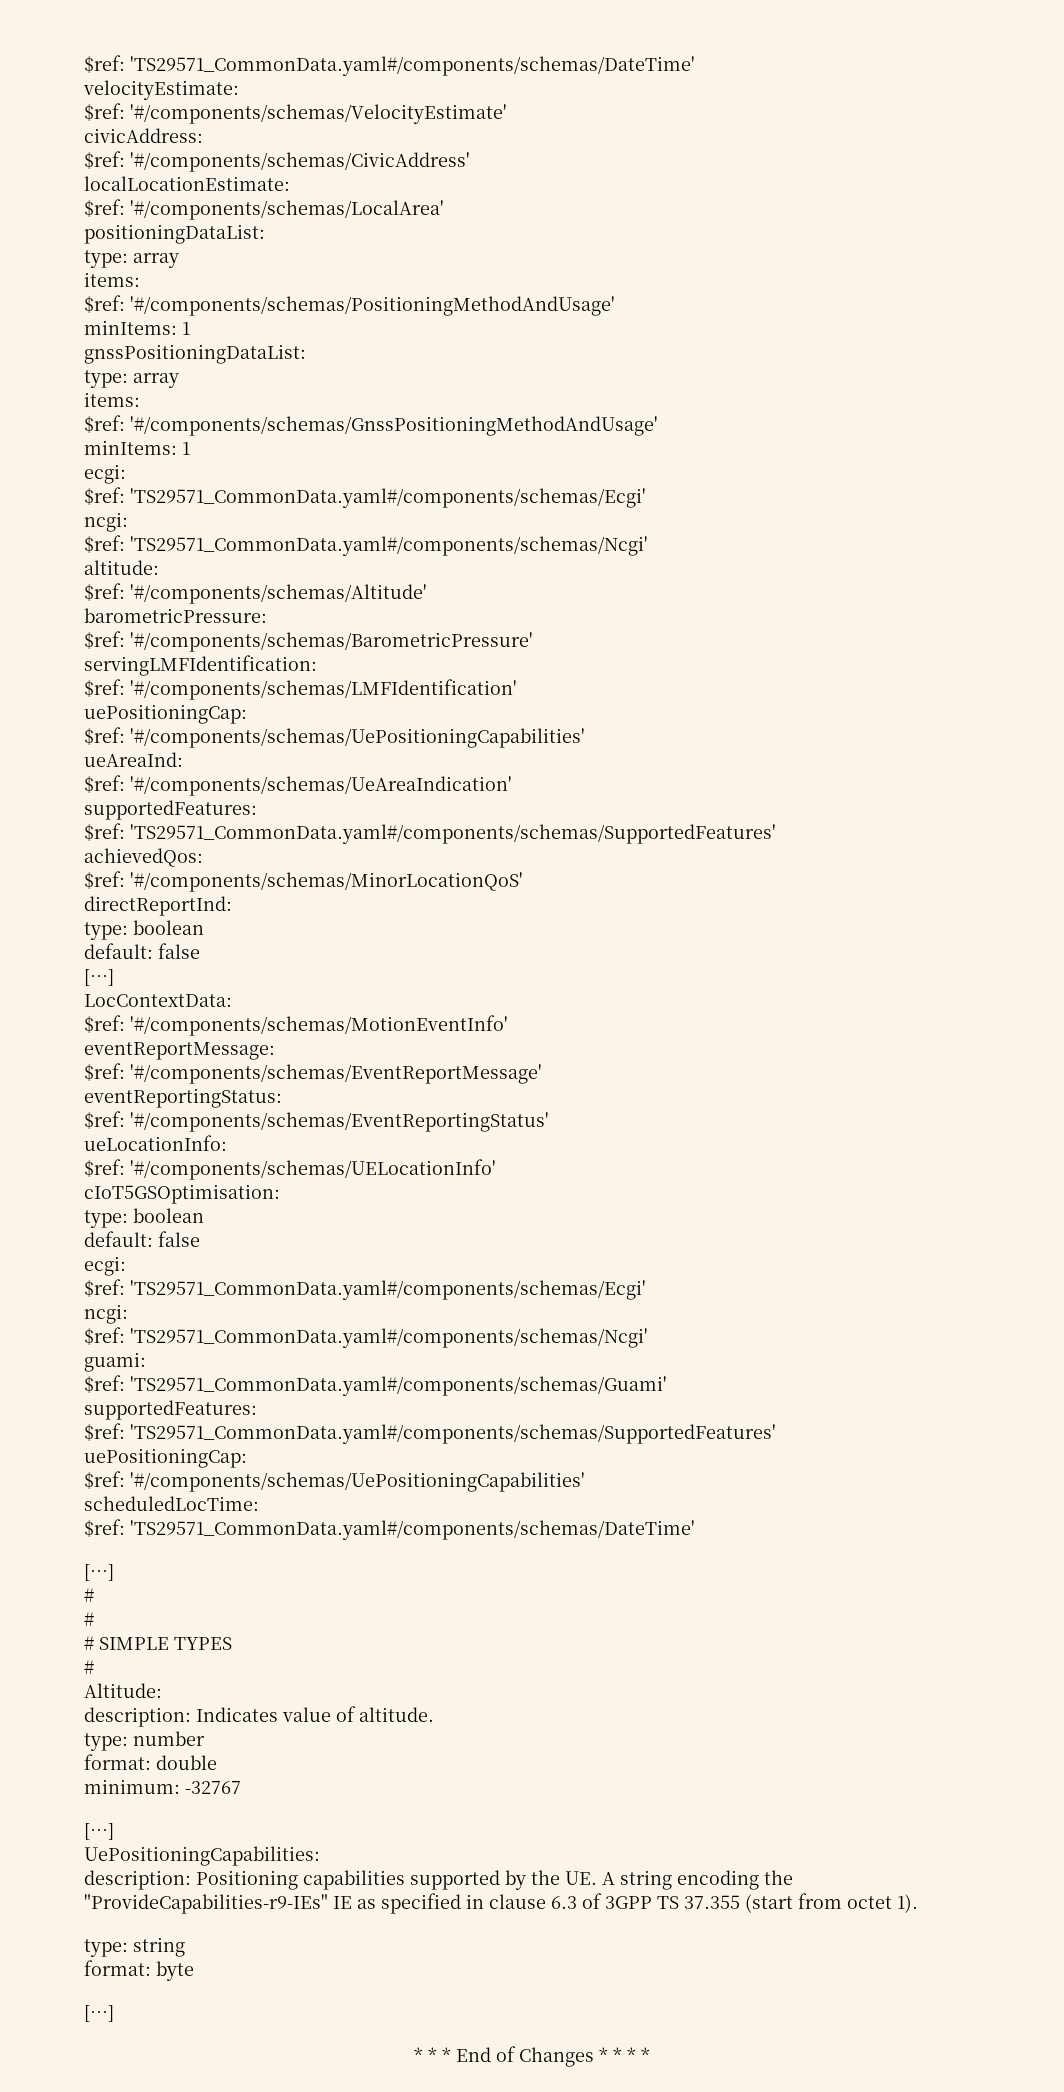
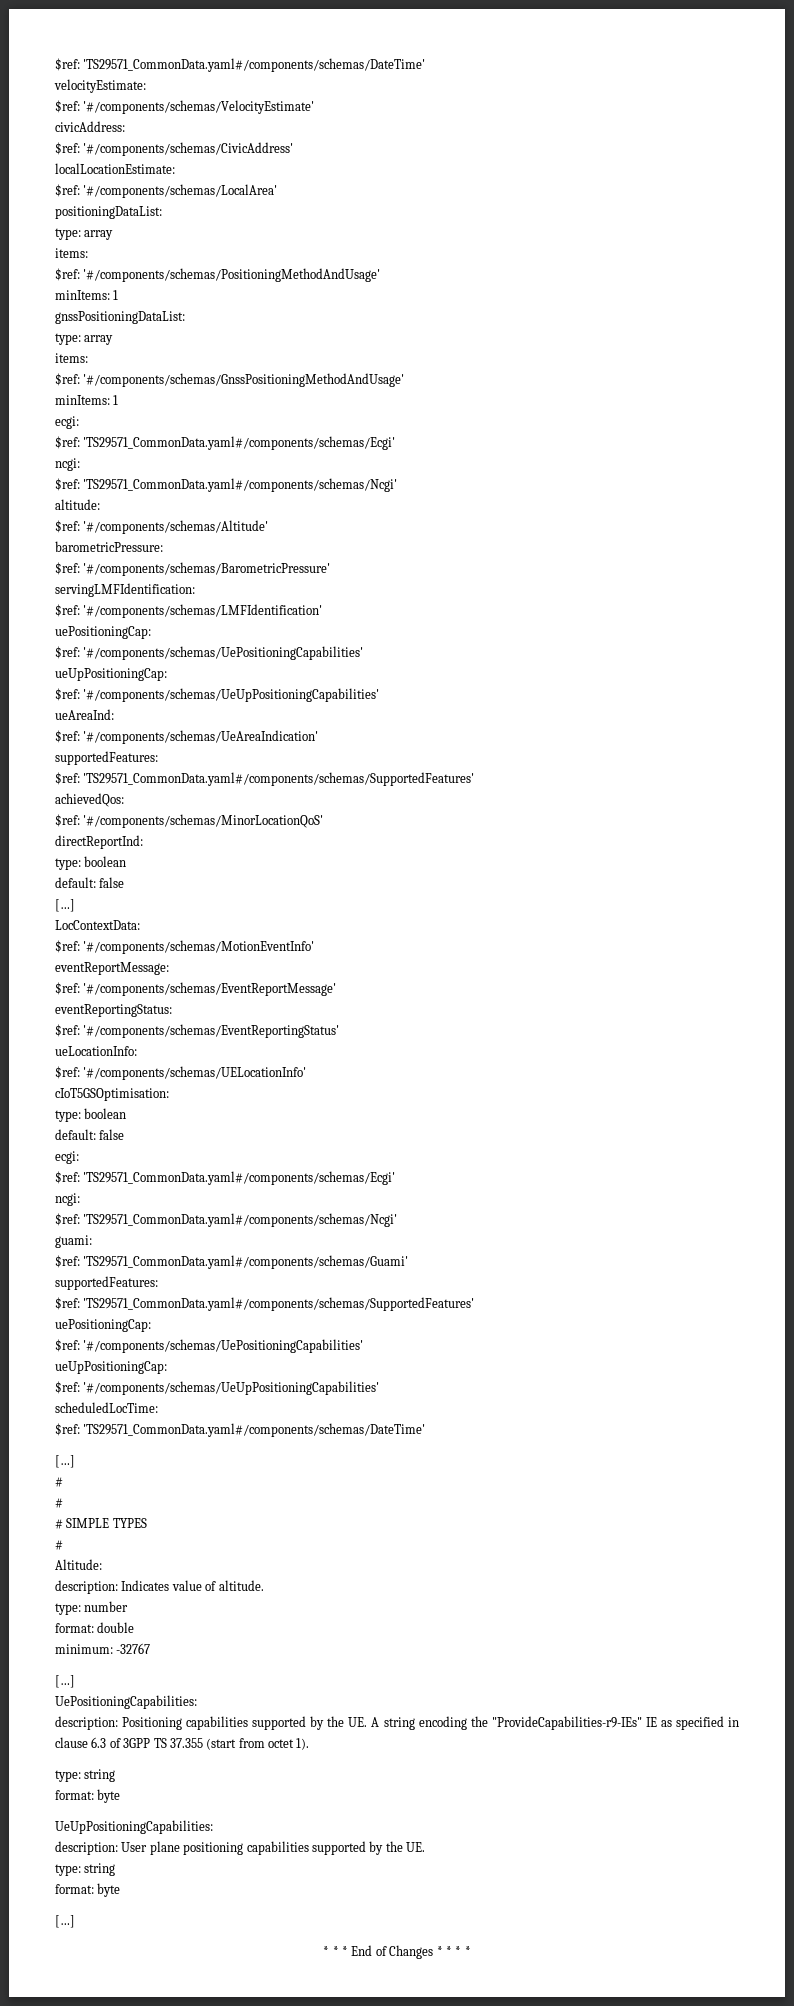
(585, 738) none -> [55,668,167,681] [55,688,380,702] // ueUpPositioningCap: // $ref: '#/components/schemas/UeUpPositioningCapabilities'
(585, 1482) none -> [55,1361,167,1374] [55,1381,380,1395] // ueUpPositioningCap: // $ref: '#/components/schemas/UeUpPositioningCapabilities'
(194, 1971) none -> [55,1820,213,1834] [55,1841,425,1855] [55,1863,116,1876] [55,1883,121,1897] // UeUpPositioningCapabilities: // description: User plane positioning capabilities supported by the UE. // type: string // format: byte

